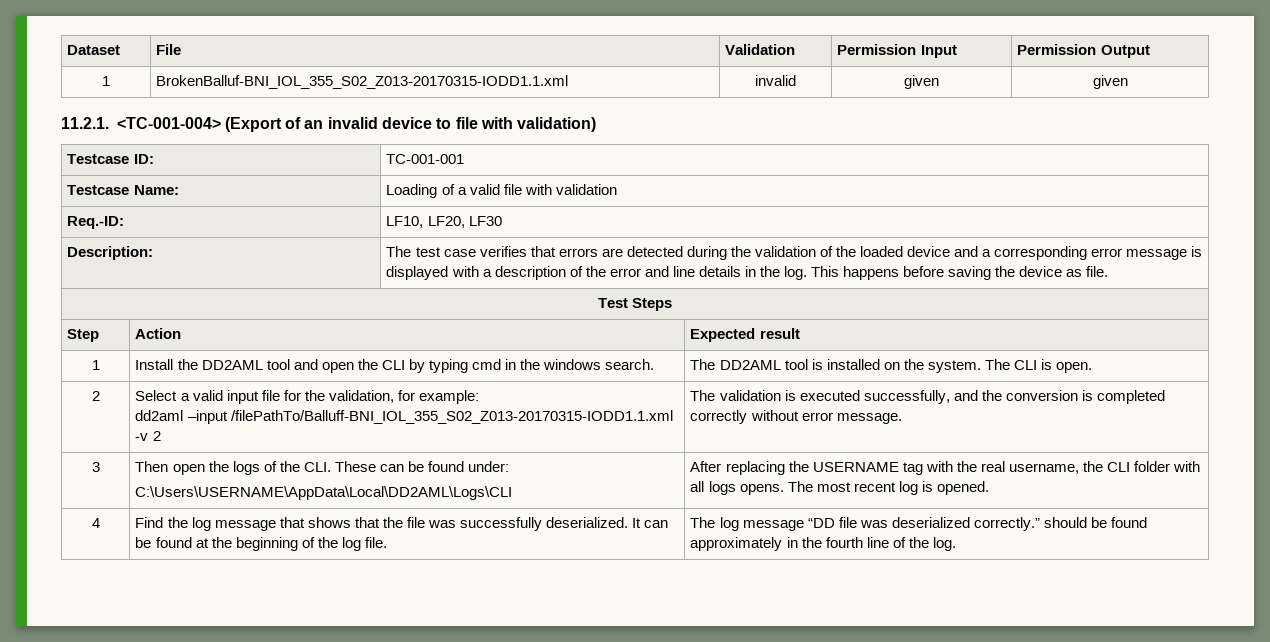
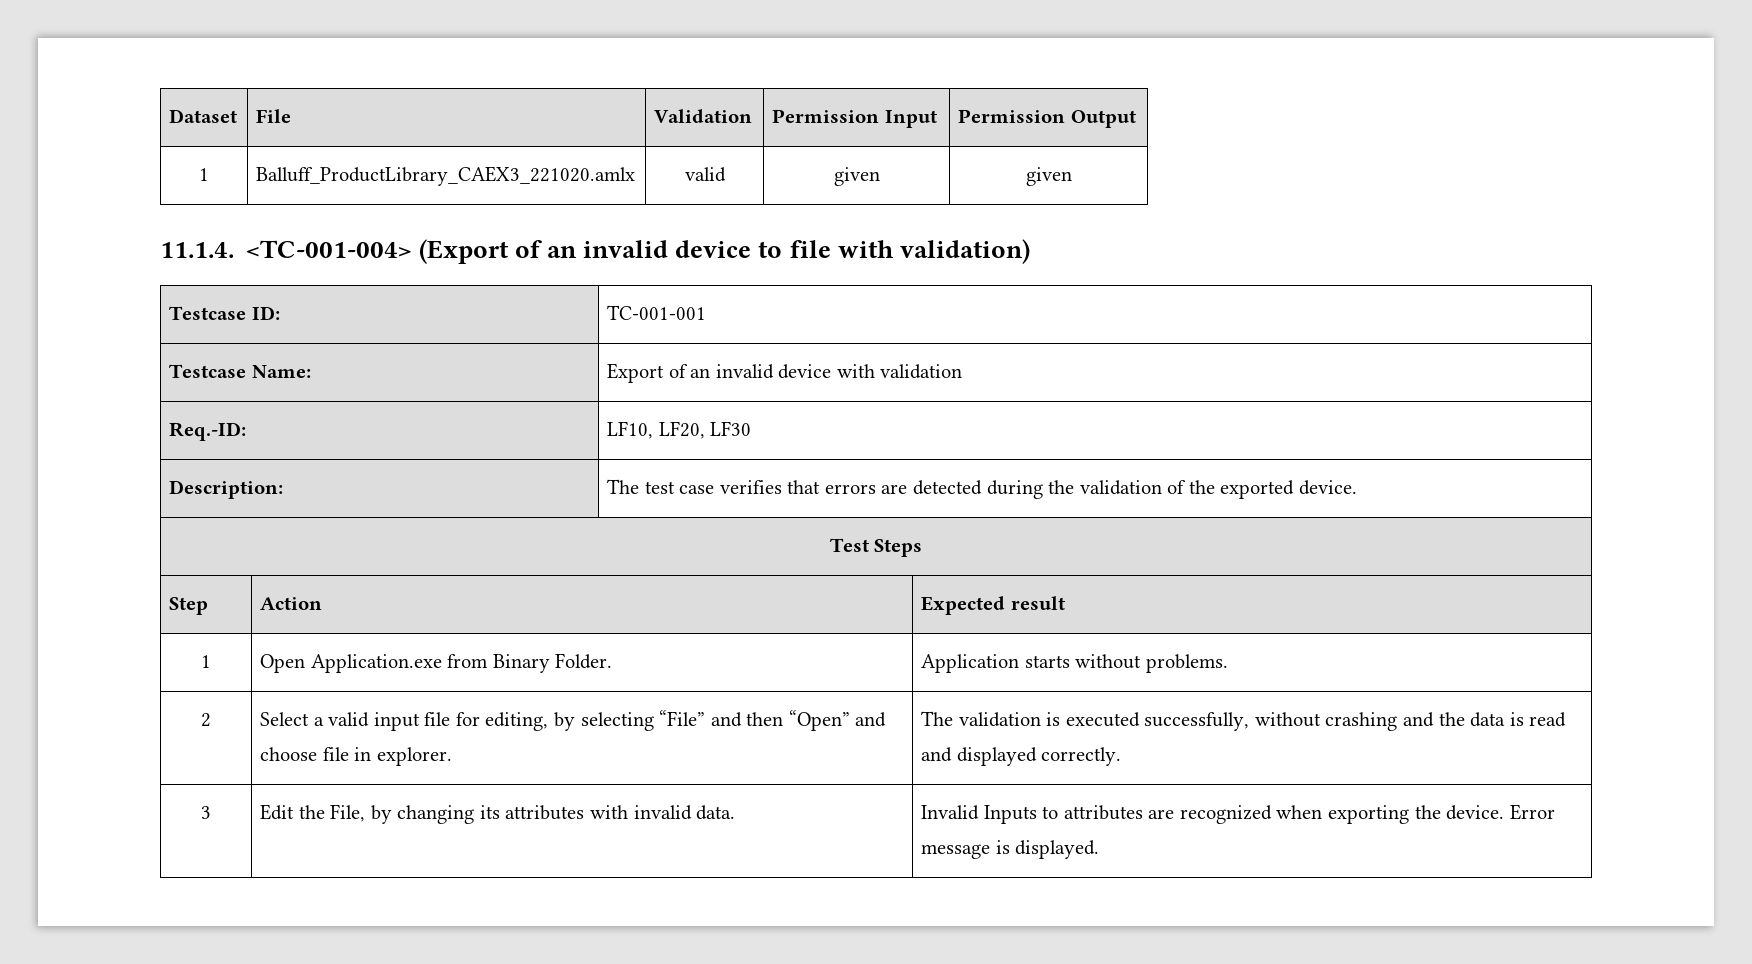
[156,75,569,89] [755,75,796,86] BrokenBalluf-BNI_IOL_355_S02_Z013-20170315-IODD1.1.xml | invalid -> [256,166,636,186] [684,167,726,182] Balluff_ProductLibrary_CAEX3_221020.amlx | valid
[61,117,109,129] 11.2.1. -> [160,242,234,258] 11.1.4.
[386,184,522,198] Loading of a valid file -> [607,363,832,383] Export of an invalid device
[860,246,1203,260] [386,266,1109,280] loaded device and a corresponding error message is displayed with a description of the error and line details in the log. This happens before saving the device as file. -> [1220,480,1357,499] exported device.
[135,359,655,373] [690,359,1093,373] Install the DD2AML tool and open the CLI by typing cmd in the windows search. | The DD2AML tool is installed on the system. The CLI is open. -> [260,653,613,673] [921,654,1228,673] Open Application.exe from Binary Folder. | Application starts without problems.
[304,390,479,404] [135,410,673,424] [135,431,161,441] the validation, for example: // dd2aml –input /filePathTo/Balluff-BNI_IOL_355_S02_Z013-20170315-IODD1.1.xml -v 2 -> [485,710,887,731] [260,747,452,766] editing, by selecting “File” and then “Open” and choose file in explorer.
[953,390,1165,404] [690,410,902,424] [91,462,100,472] [135,461,510,475] [135,486,513,500] [690,461,1201,475] [690,481,989,495] [91,518,100,528] [135,517,669,531] [135,537,387,551] [690,517,1147,531] [690,537,956,551] and the conversion is completed correctly without error message. // 3 | Then open the logs of the CLI. These can be found under: // C:\Users\USERNAME\AppData\Local\DD2AML\Logs\CLI | After replacing the USERNAME tag with the real username, the CLI folder with all logs opens. The most recent log is opened. // 4 | Find the log message that shows that the file was successfully deserialized. It can be found at the beginning of the log file. | The log message “DD file was deserialized correctly.” should be found approximately in the fourth line of the log. -> [1254,712,1567,731] [921,747,1122,766] [201,806,211,819] [260,804,736,824] [921,804,1555,824] [921,840,1100,859] without crashing and the data is read and displayed correctly. // 3 | Edit the File, by changing its attributes with invalid data. | Invalid Inputs to attributes are recognized when exporting the device. Error message is displayed.

